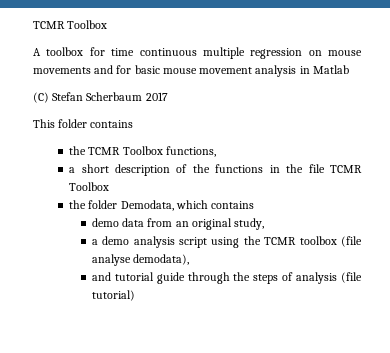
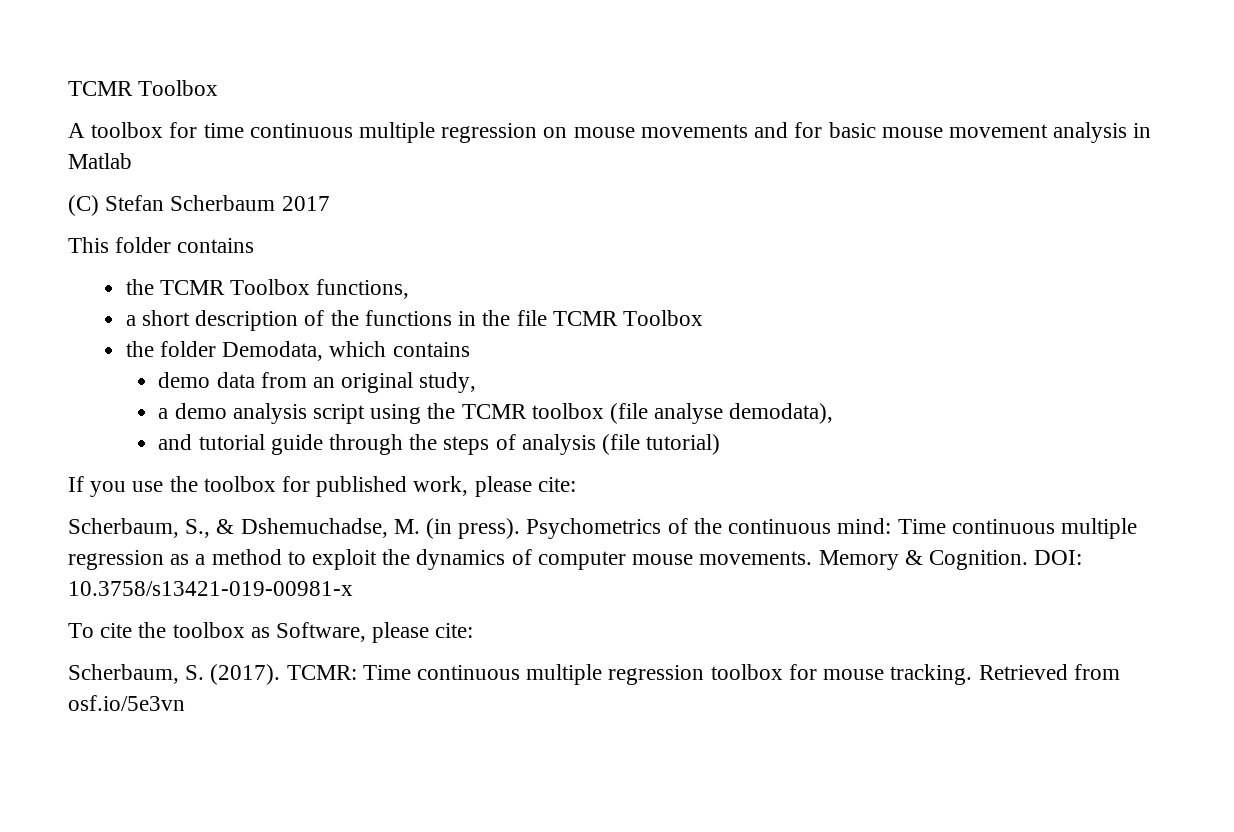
(135, 295) none -> [68,476,576,497] [68,518,1137,539] [68,549,1083,570] [68,581,353,596] [68,622,474,643] [68,664,1120,685] [68,695,185,711] // If you use the toolbox for published work, please cite: // Scherbaum, S., & Dshemuchadse, M. (in press). Psychometrics of the continuous mind: Time continuous multiple regression as a method to exploit the dynamics of computer mouse movements. Memory & Cognition. DOI: 10.3758/s13421-019-00981-x // To cite the toolbox as Software, please cite: // Scherbaum, S. (2017). TCMR: Time continuous multiple regression toolbox for mouse tracking. Retrieved from osf.io/5e3vn

